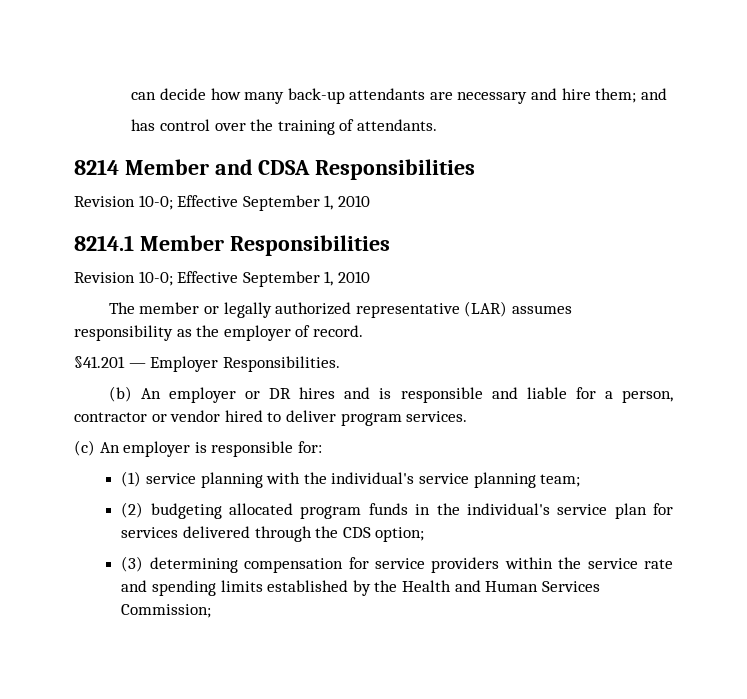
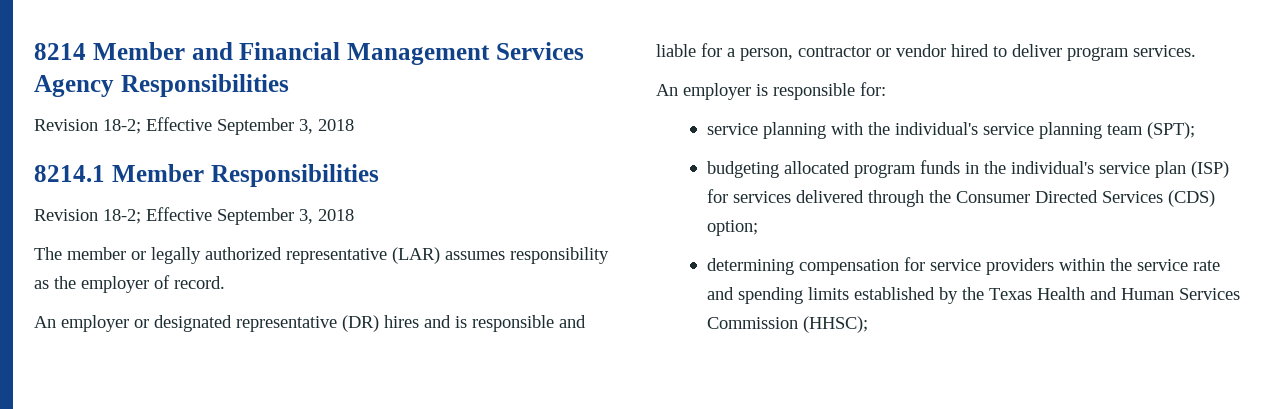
[131,88,667,104] [131,119,437,135] [74,159,476,180] [74,195,370,211] can decide how many back-up attendants are necessary and hire them; and // has control over the training of attendants. // 8214 Member and CDSA Responsibilities // Revision 10-0; Effective September 1, 2010 -> [34,42,584,65] [34,74,289,97] [34,117,354,135] 8214 Member and Financial Management Services Agency Responsibilities // Revision 18-2; Effective September 3, 2018
[138,271,370,287] 10-0; Effective September 1, 2010 -> [103,207,354,225] 18-2; Effective September 3, 2018
[74,356,340,372] [108,386,292,403] §41.201 — Employer Responsibilities. // (b) An employer or DR -> [34,315,379,332] An employer or designated representative (DR)
[74,440,95,456] (c) -> (1196, 51) none
[121,471,142,487] (1) -> (886, 89) none
[540,474,581,487] [121,502,144,518] team; // (2) -> [1107,122,1196,139] team (SPT); //
(647, 511) none -> [1191,161,1230,178] (ISP)
[342,527,371,538] CDS -> [956,190,1216,207] Consumer Directed Services (CDS)
[121,556,144,572] (3) -> (759, 228) none
(398, 586) none -> [989,288,1033,300] Texas
[121,604,212,618] Commission; -> [707,316,869,333] Commission (HHSC);

